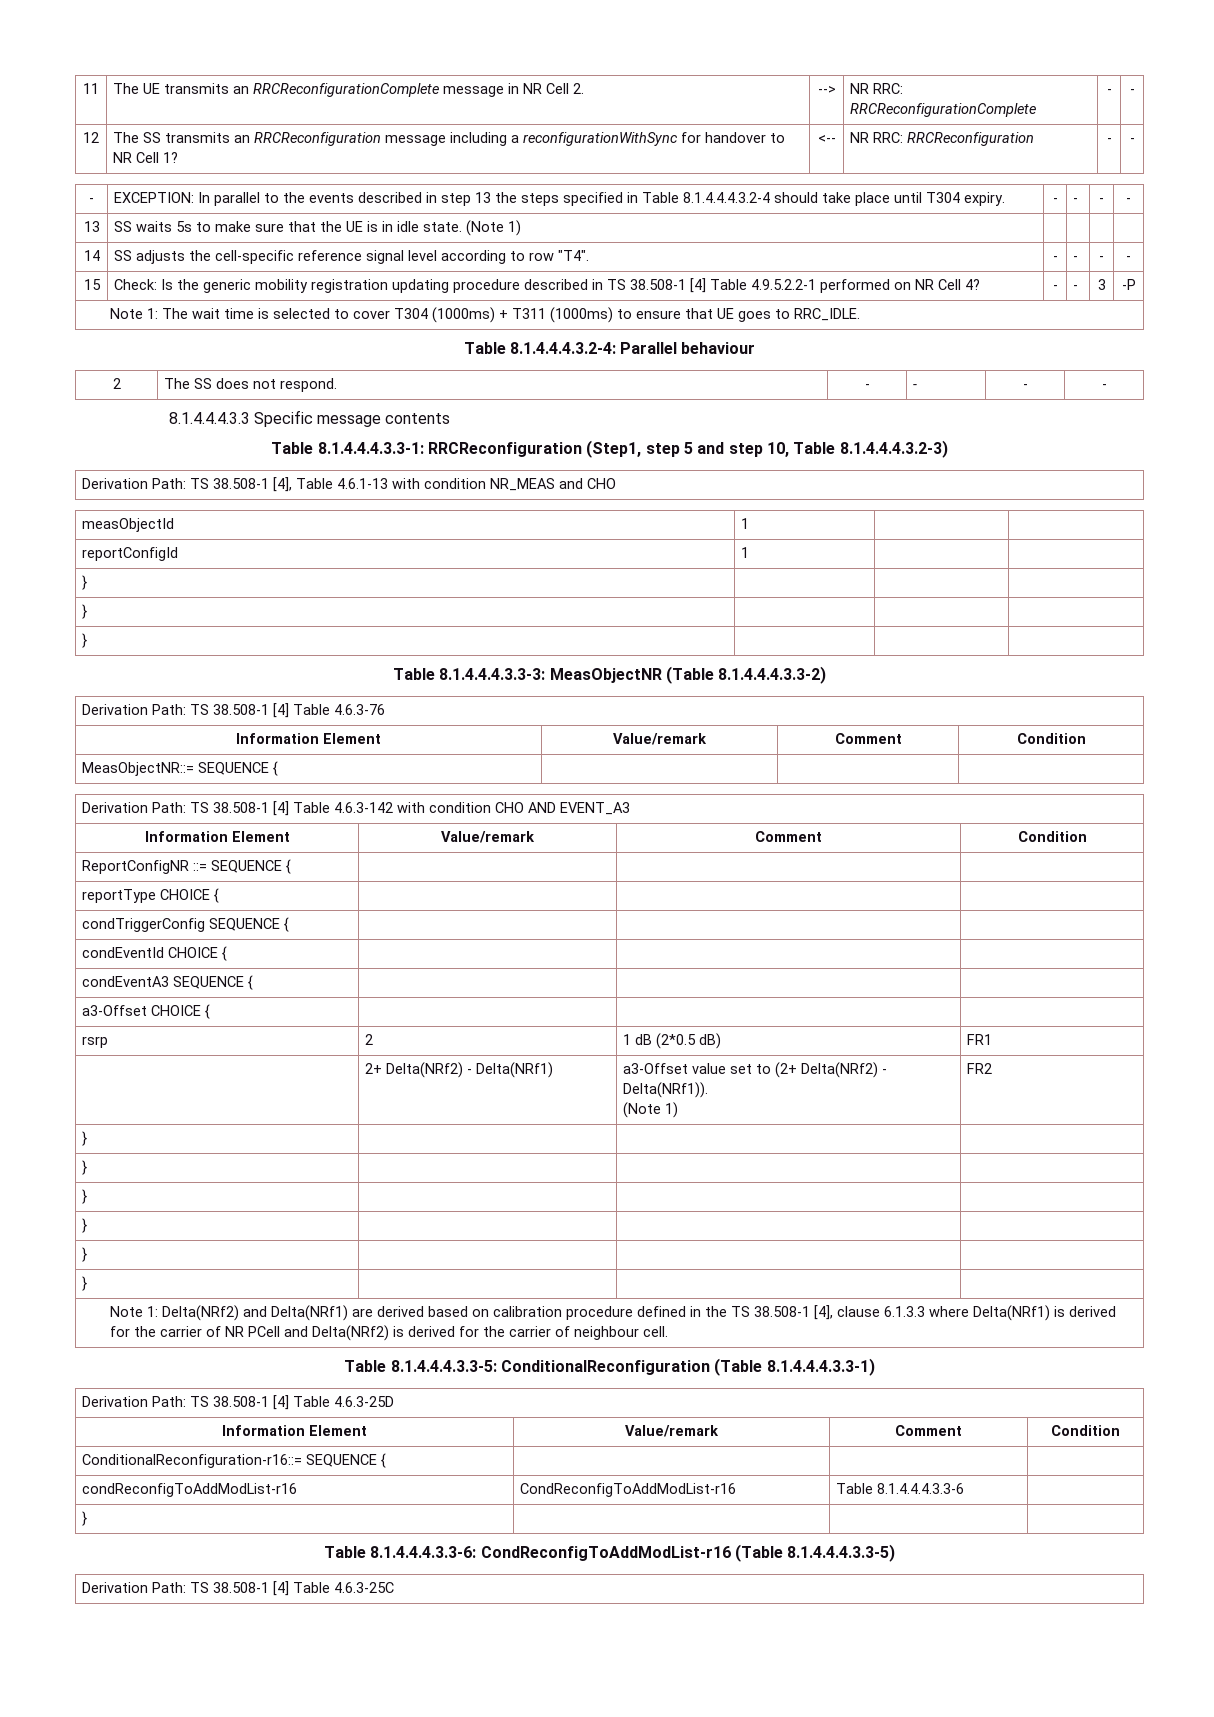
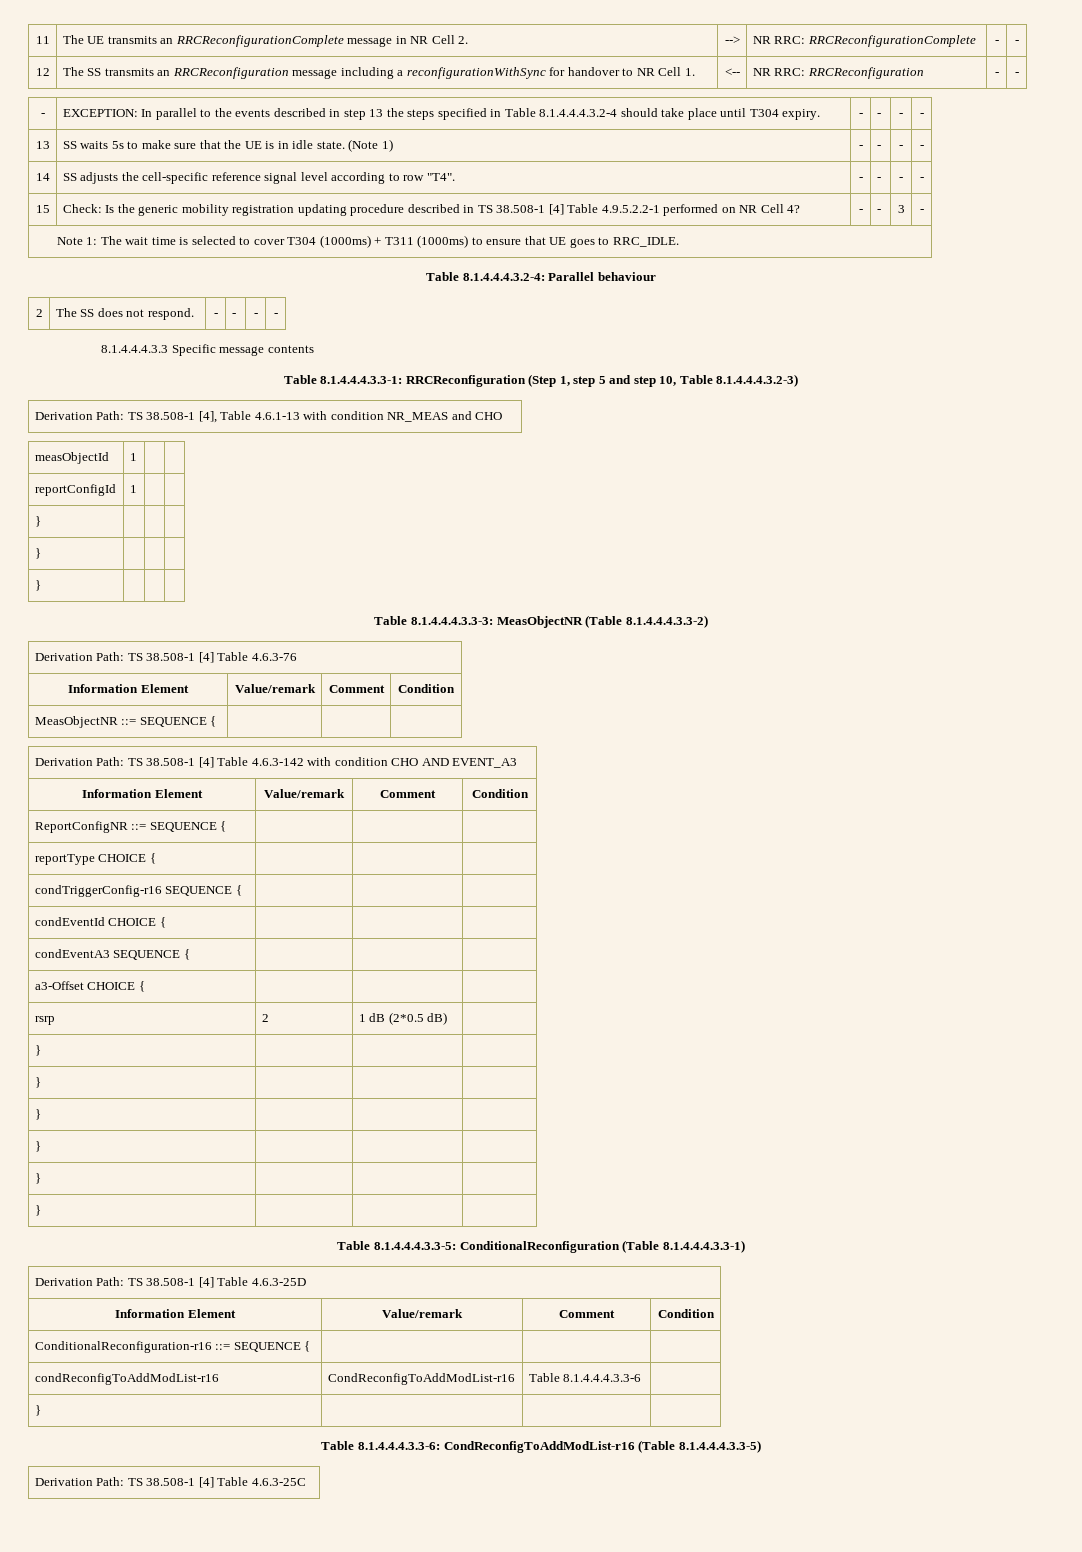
[163,152,179,163] 1? -> [684,68,695,76] 1.
(522, 228) | | | -> [858,145,863,149] [876,145,881,149] [899,145,903,149] [919,145,924,149] - | - | - | -
[1121,279,1136,290] -P -> [919,209,924,213] -
[586,440,642,458] (Step1, -> [528,374,570,387] (Step 1,
[82,762,195,776] MeasObjectNR::= -> [34,716,137,728] MeasObjectNR ::=
[82,918,206,932] condTriggerConfig -> [34,885,162,897] condTriggerConfig-r16
[967,1034,993,1045] [365,1062,554,1078] [623,1062,888,1078] [623,1082,709,1098] [623,1102,679,1118] [967,1063,993,1074] FR1 // | 2+ Delta(NRf2) - Delta(NRf1) | a3-Offset value set to (2+ Delta(NRf2) - Delta(NRf1)). // (Note 1) | FR2 -> (448, 1018) none
[110,1305,1117,1321] [110,1325,669,1341] // Note 1: Delta(NRf2) and Delta(NRf1) are derived based on calibration procedure defined in the TS 38.508-1 [4], clause 6.1.3.3 where Delta(NRf1) is derived for the carrier of NR PCell and Delta(NRf2) is derived for the carrier of neighbour cell. -> (41, 1210) none
[82,1454,303,1468] ConditionalReconfiguration-r16::= -> [34,1341,231,1353] ConditionalReconfiguration-r16 ::=

